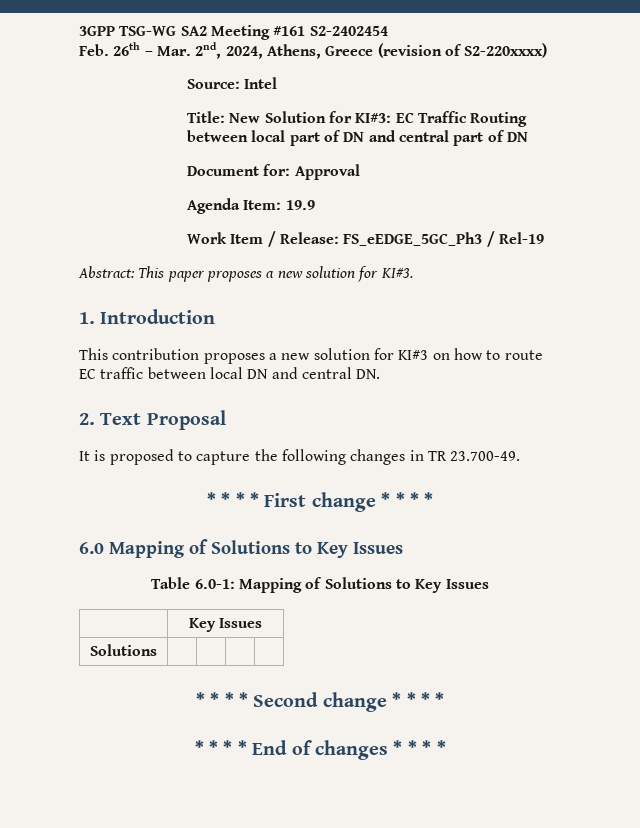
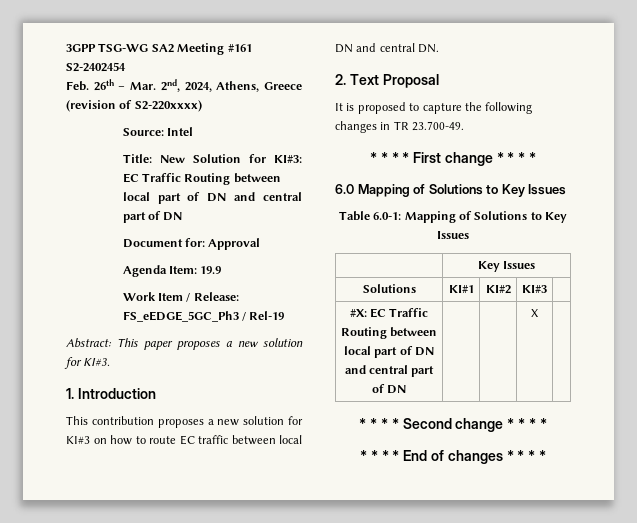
(157, 650) | | -> [448,285,474,293] [485,285,511,294] [522,285,547,293] [349,308,429,318] [340,327,438,339] [343,346,435,358] [344,365,435,377] [371,384,407,394] [531,309,539,317] KI#1 | KI#2 | KI#3 | // #X: EC Traffic Routing between local part of DN and central part of DN | | | X

